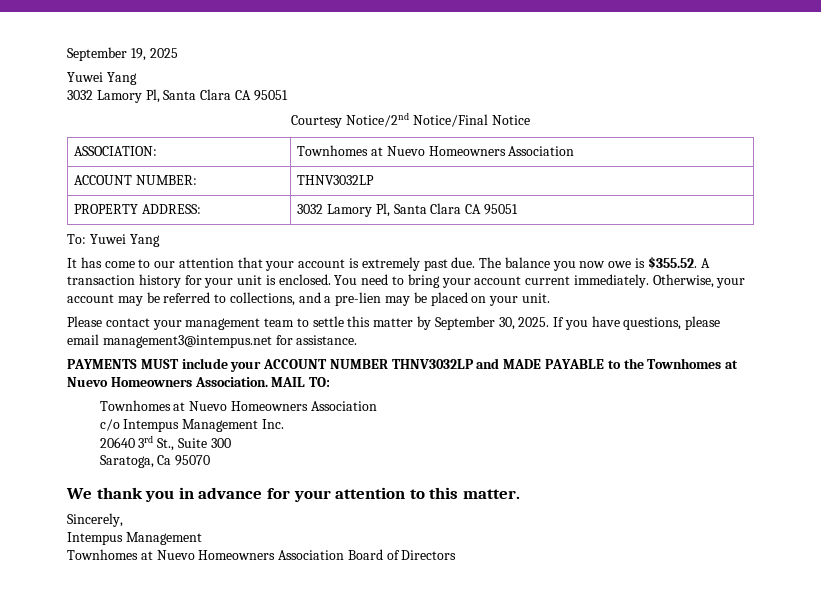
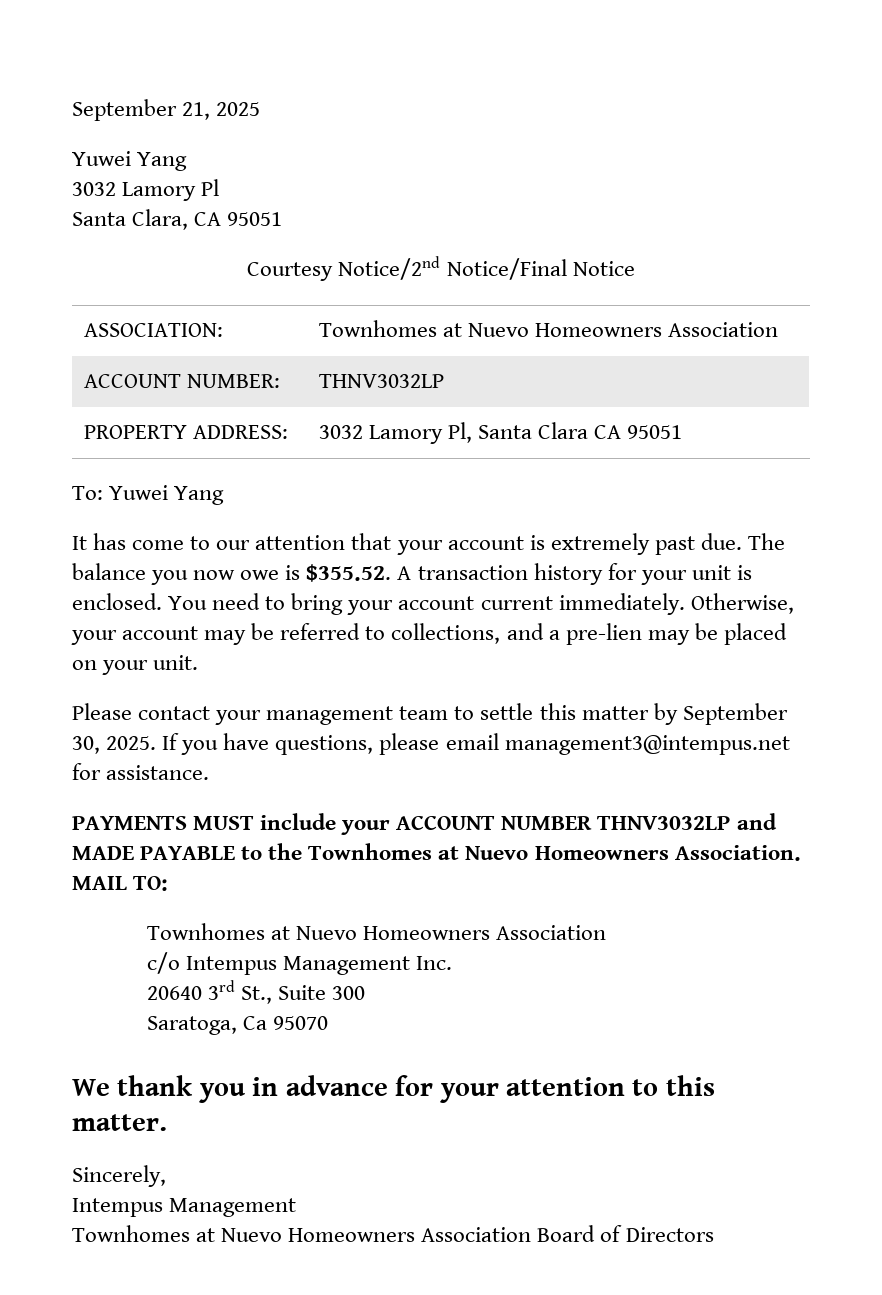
[67,47,146,61] September 19, -> [72,99,211,121] September 21,
[145,89,232,103] Pl, Santa Clara -> [201,179,220,196] [72,209,189,230] Pl // Santa Clara,

